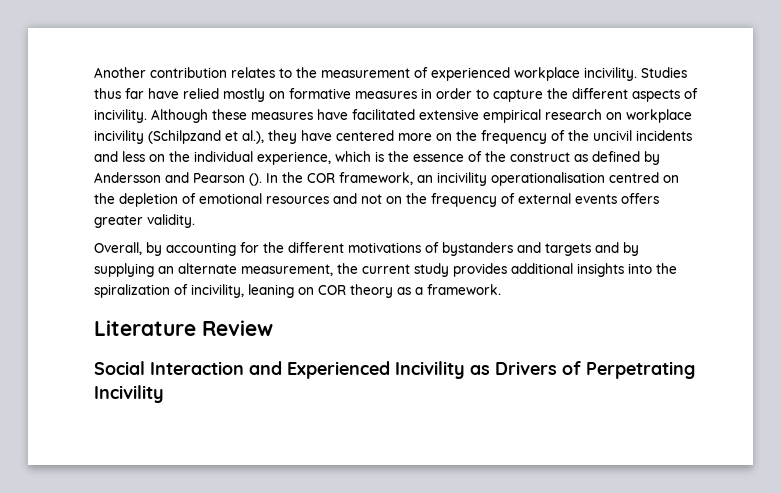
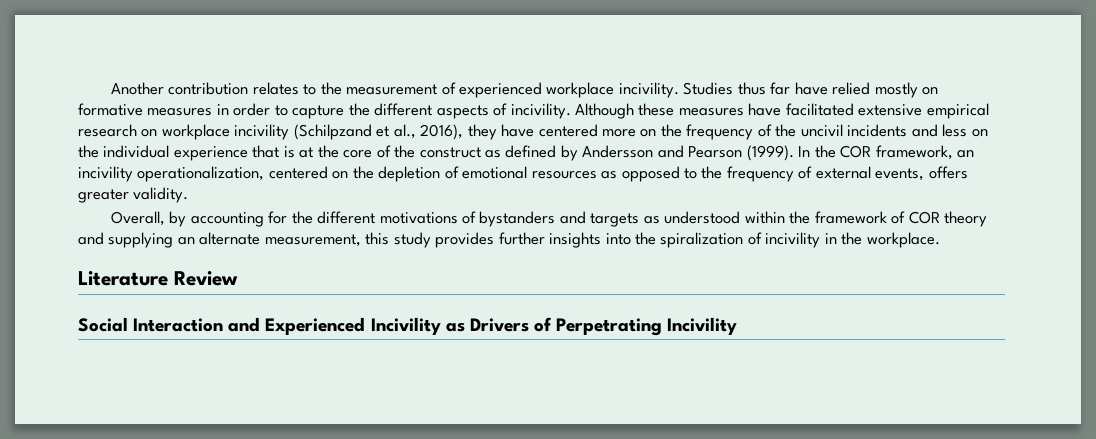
[242,130,264,144] al.), -> [393,124,464,140] al., 2016),
[257,151,464,165] experience, which is the essence -> [173,145,373,161] experience that is at the core
[249,173,262,186] (). -> [746,145,794,161] (1999).
[491,172,659,186] operationalisation centred -> [137,166,328,182] operationalization, centered
[333,193,402,204] and not on -> [601,166,698,182] as opposed to
[575,194,617,204] events -> [875,168,925,181] events,
[595,242,639,256] and by -> [643,211,988,227] [78,232,104,245] as understood within the framework of COR theory and
[337,263,410,274] the current -> [365,232,390,245] this
[511,263,573,274] additional -> [498,232,545,245] further
[191,284,501,298] incivility, leaning on COR theory as a framework. -> [765,232,940,248] incivility in the workplace.

